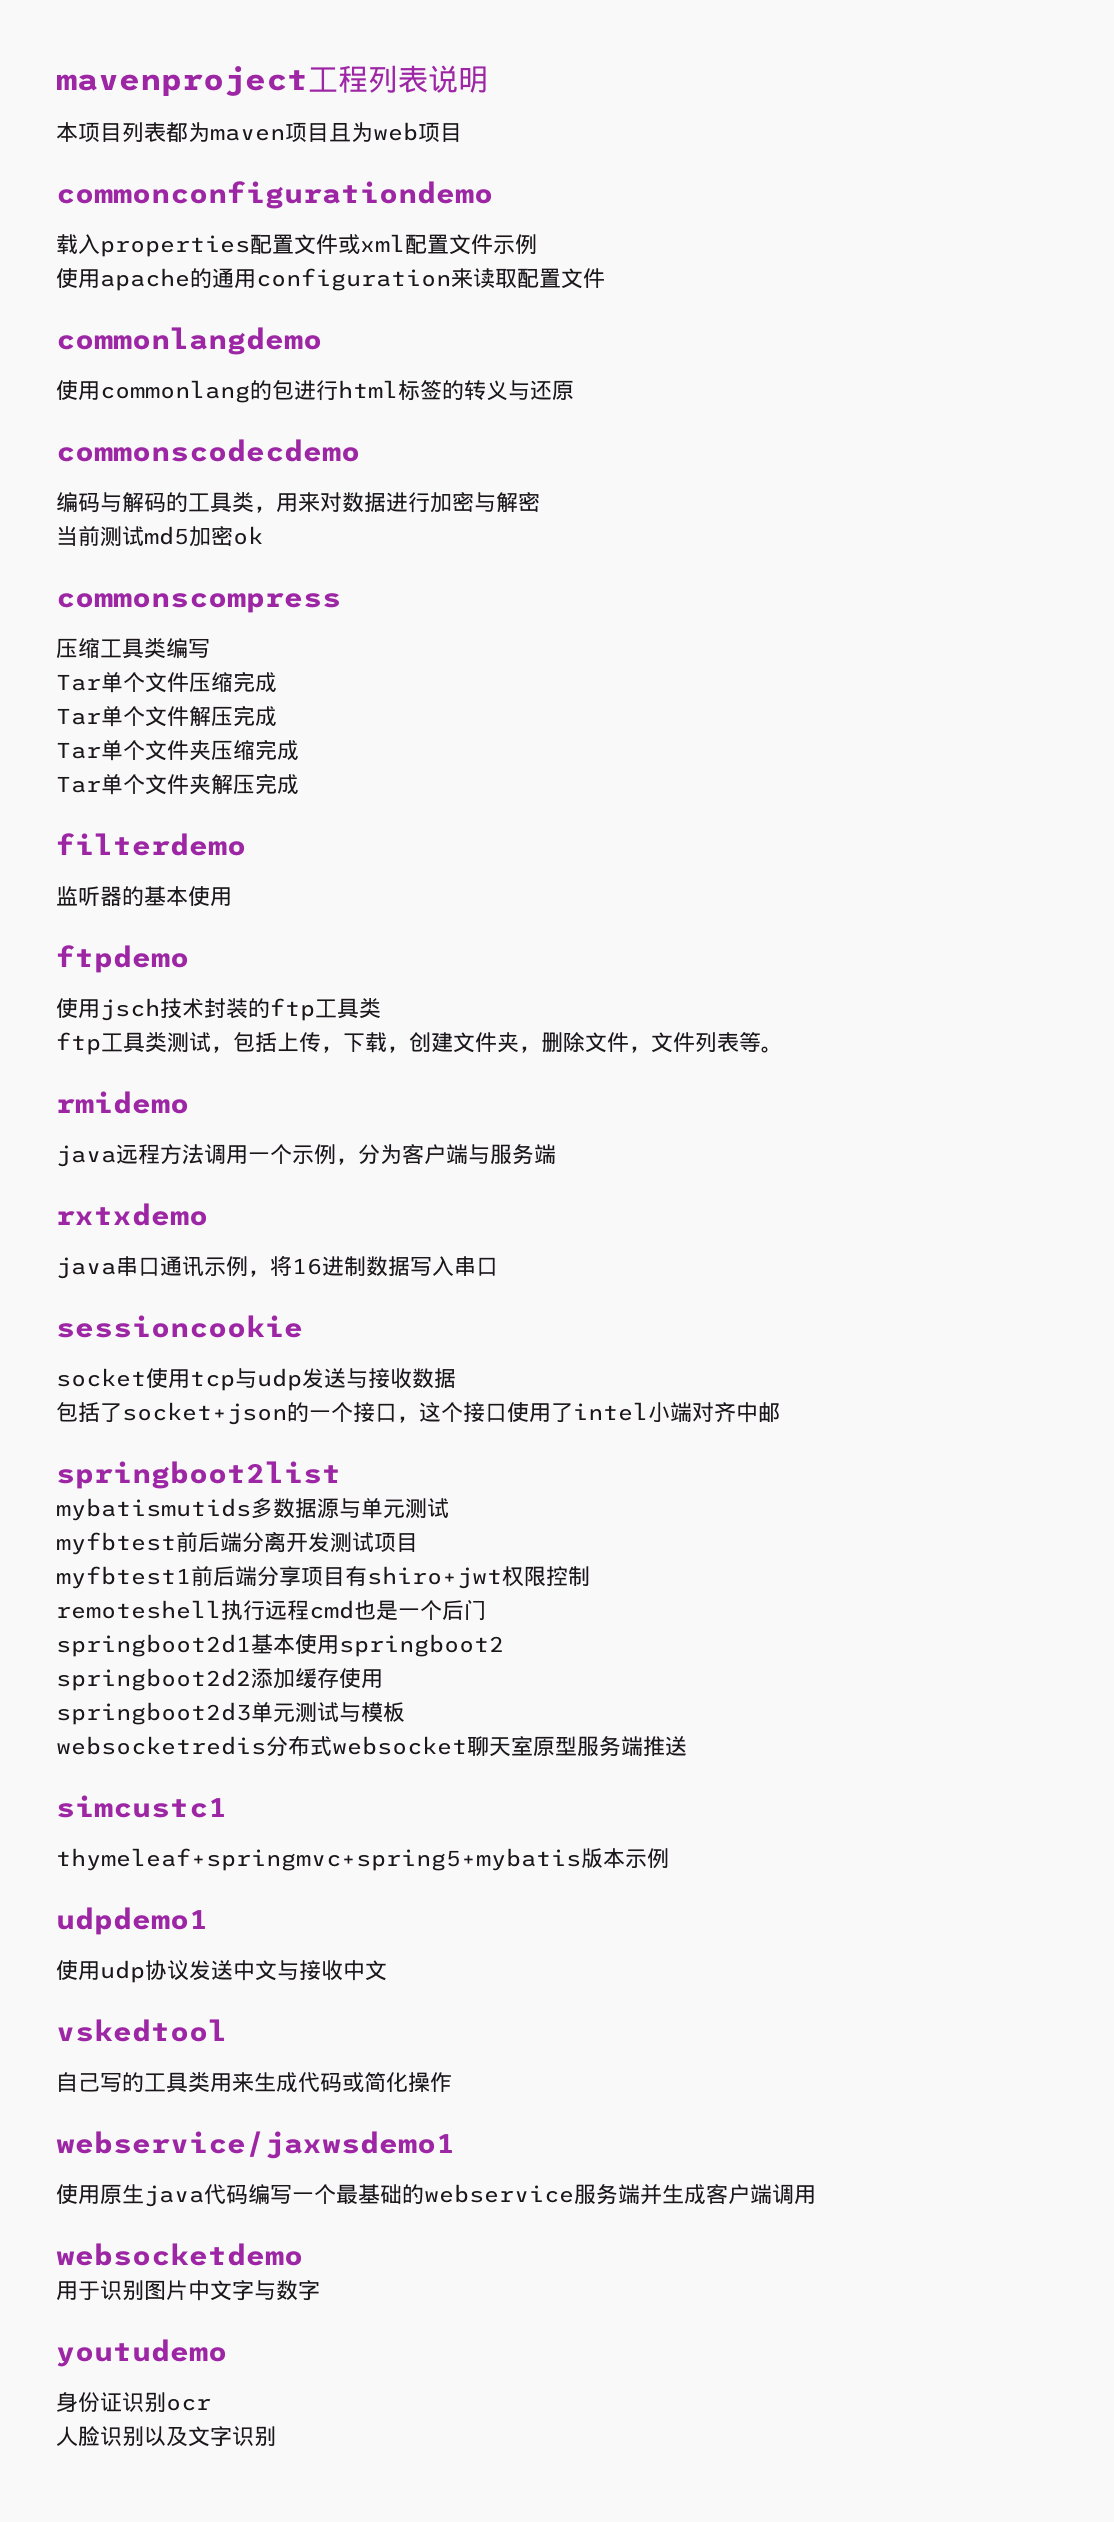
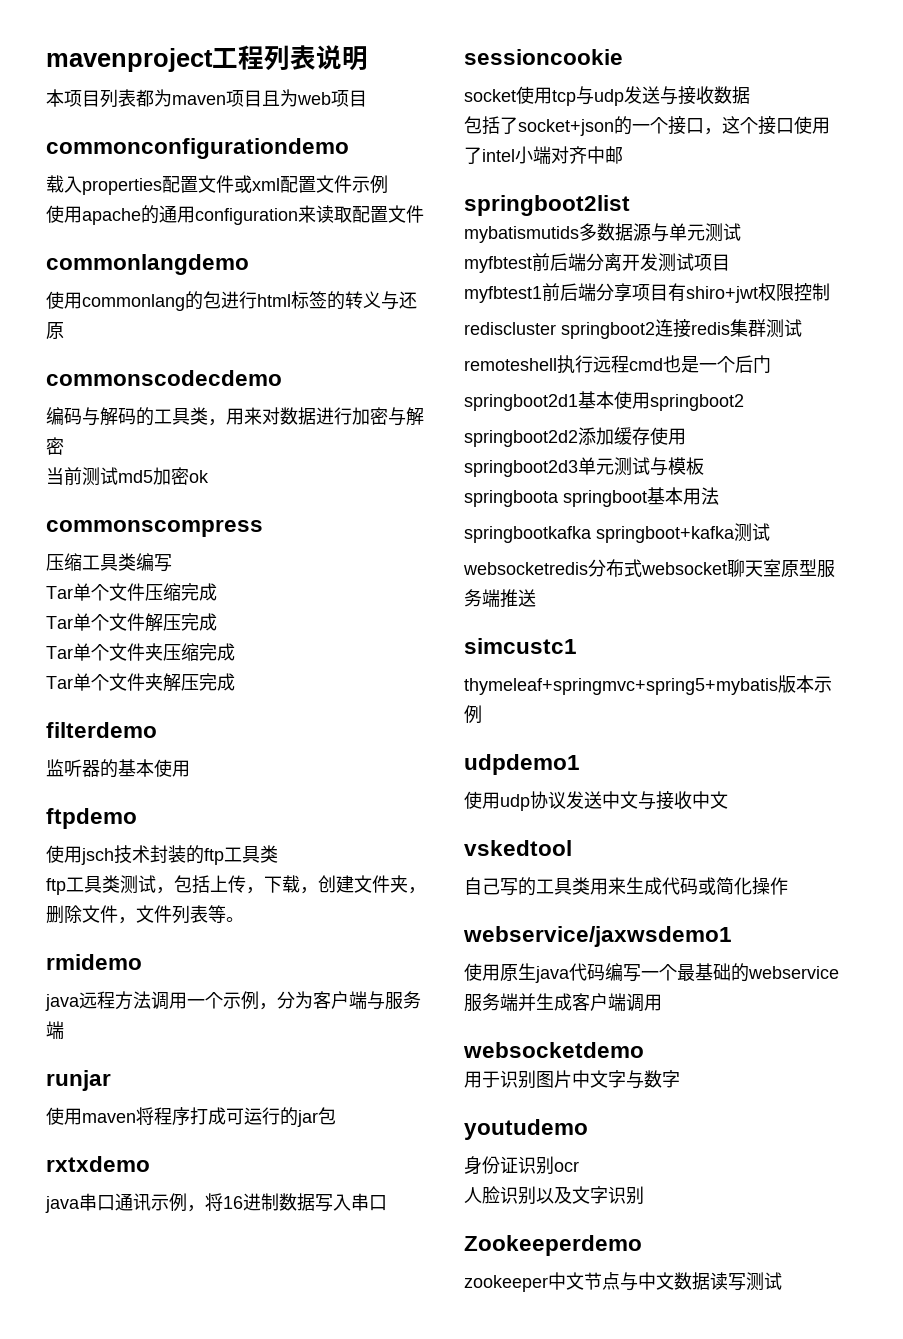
(556, 1154) none -> [46,1070,111,1091] [46,1107,336,1127] // runjar // 使用maven将程序打成可运行的jar包
(590, 1576) none -> [464,319,802,339] // rediscluster springboot2连接redis集群测试
(405, 1712) none -> [464,487,719,507] [464,523,770,543] // springboota springboot基本用法 // springbootkafka springboot+kafka测试
(276, 2436) none -> [464,1235,642,1256] [464,1272,782,1292] // Zookeeperdemo // zookeeper中文节点与中文数据读写测试

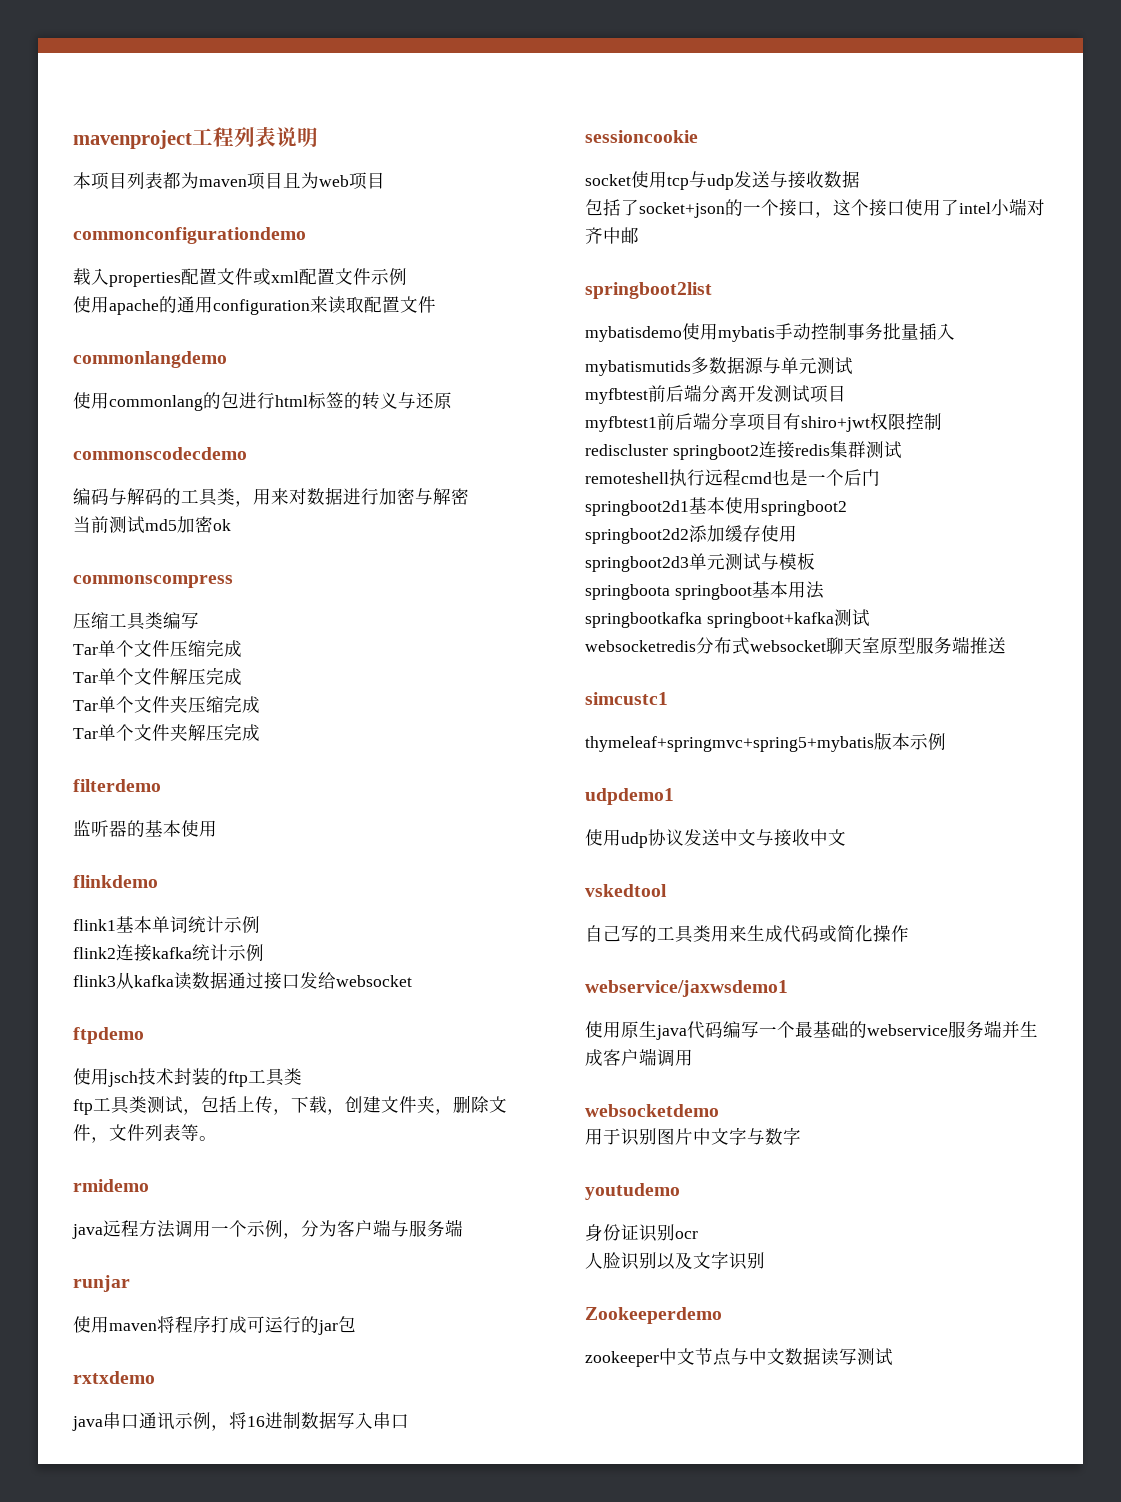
(190, 768) none -> [73,875,158,888] [73,916,260,933] [73,944,264,962] [73,971,412,990] // flinkdemo // flink1基本单词统计示例 // flink2连接kafka统计示例 // flink3从kafka读数据通过接口发给websocket
(630, 205) none -> [585,323,955,342] // mybatisdemo使用mybatis手动控制事务批量插入

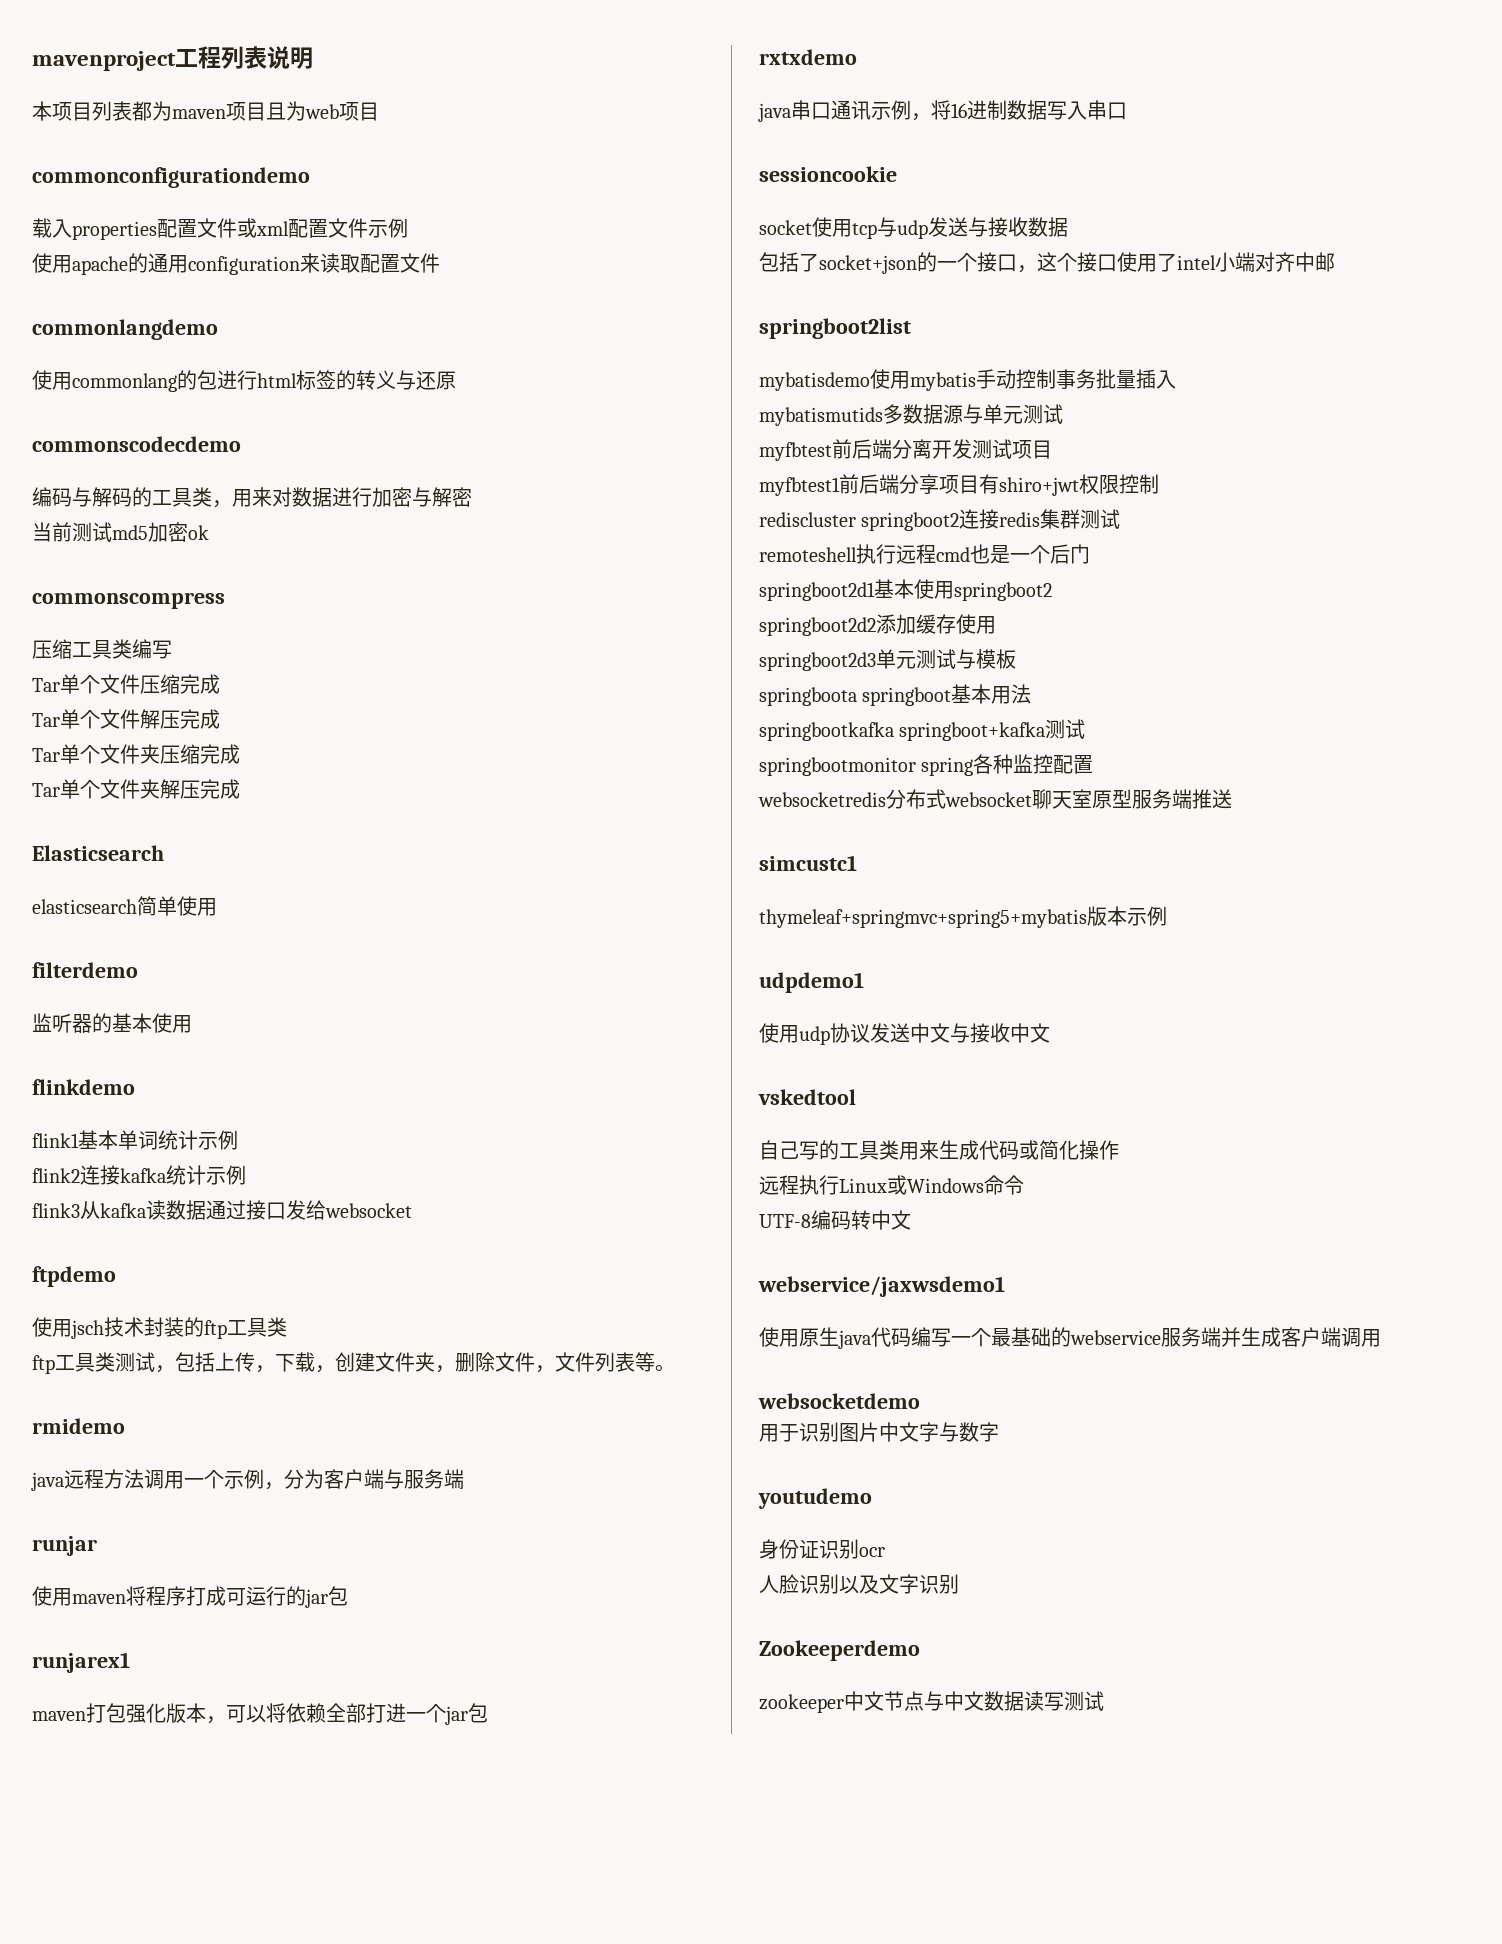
(260, 732) none -> [32,845,164,861] [32,896,217,916] // Elasticsearch // elasticsearch简单使用
(356, 1324) none -> [32,1652,130,1673] [32,1703,488,1725] // runjarex1 // maven打包强化版本，可以将依赖全部打进一个jar包
(870, 618) none -> [759,754,1094,776] // springbootmonitor spring各种监控配置
(909, 933) none -> [759,1175,1024,1195] [759,1210,911,1230] // 远程执行Linux或Windows命令 // UTF-8编码转中文

